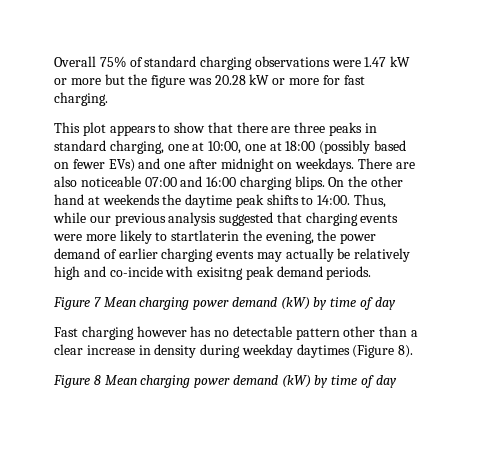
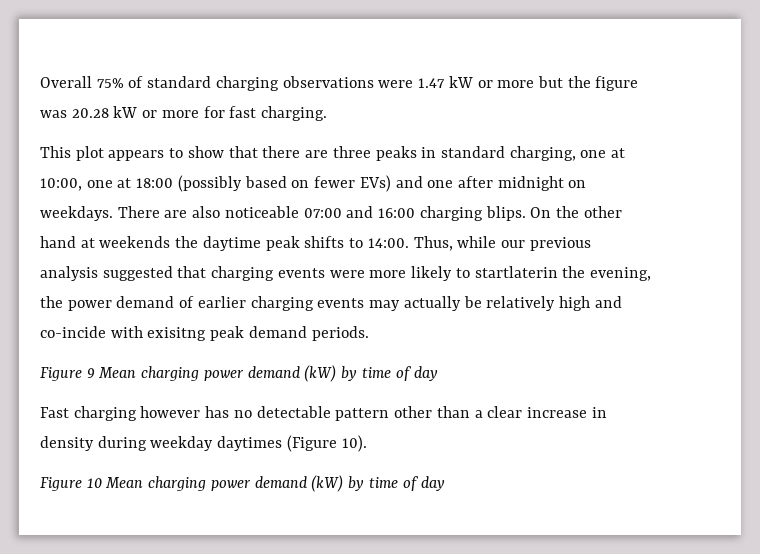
[93,297,101,307] 7 -> [86,368,95,378] 9
[398,345,414,358] [53,375,101,388] 8). // Figure 8 -> [341,435,367,452] [40,477,102,491] 10). // Figure 10

